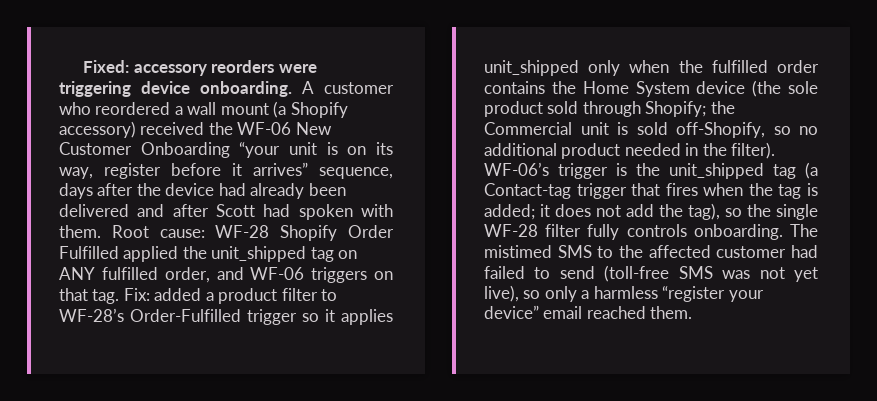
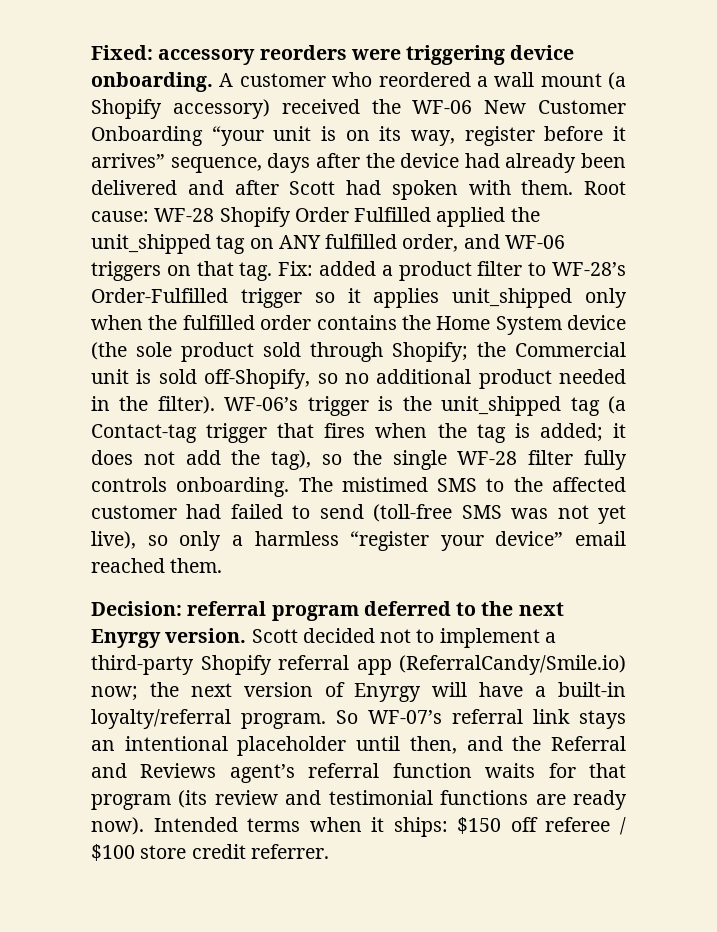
(693, 312) none -> [91,601,564,621] [91,628,556,648] [91,655,626,675] [91,682,627,702] [91,709,626,729] [91,736,626,756] [91,763,626,783] [91,790,627,810] [91,817,626,837] [91,844,329,861] // Decision: referral program deferred to the next Enyrgy version. Scott decided not to implement a third-party Shopify referral app (ReferralCandy/Smile.io) now; the next version of Enyrgy will have a built-in loyalty/referral program. So WF-07’s referral link stays an intentional placeholder until then, and the Referral and Reviews agent’s referral function waits for that program (its review and testimonial functions are ready now). Intended terms when it ships: $150 off referee / $100 store credit referrer.

